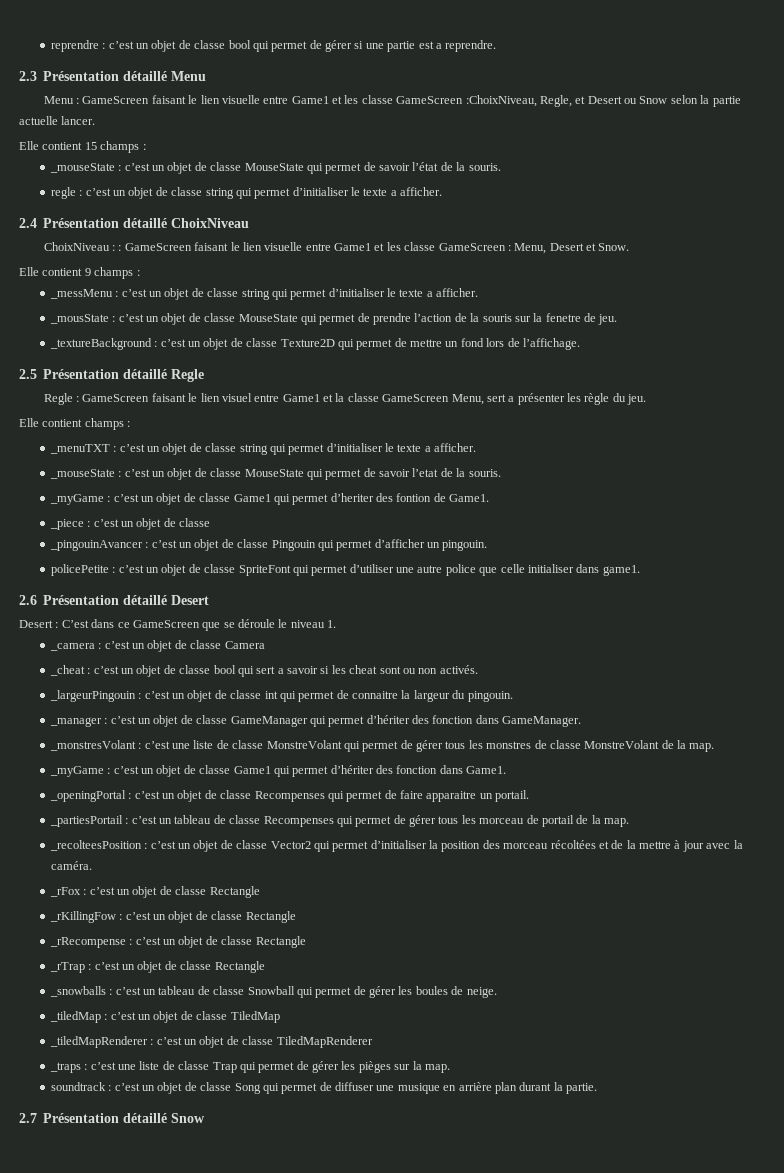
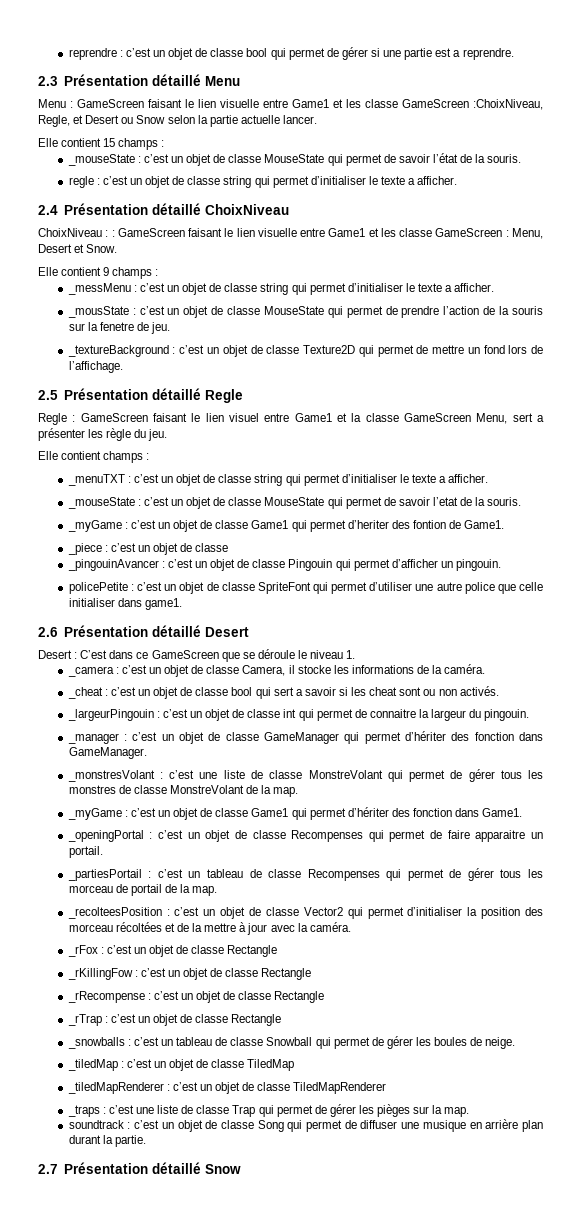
[224,641,265,649] Camera -> [242,664,486,676] Camera, il stocke les informations de la caméra.

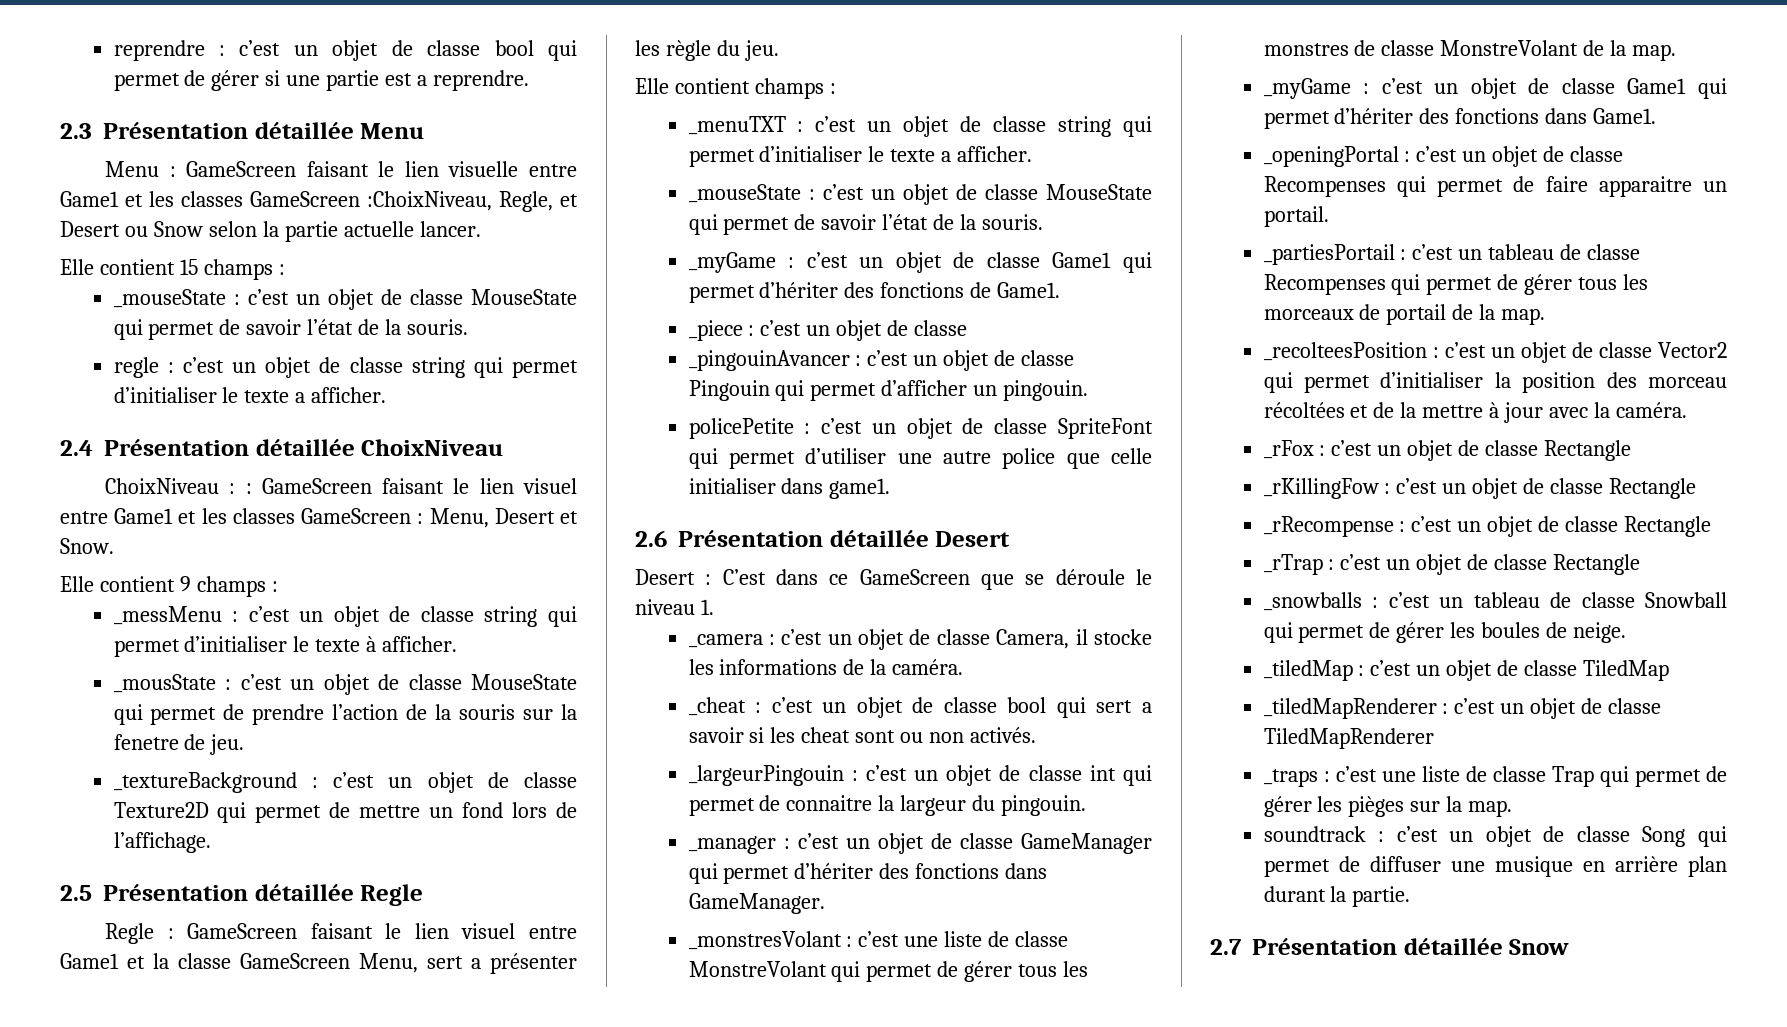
[151,74,201,86] détaillé -> [254,122,354,139] détaillée
[365,99,398,108] classe -> [181,191,243,207] classes
[151,203,201,215] détaillé -> [255,439,355,456] détaillée
[257,228,433,237] visuelle entre Game1 et les classe -> [523,478,578,494] [60,508,295,524] visuel entre Game1 et les classes
[445,285,453,292] a -> [366,636,377,652] à
[151,388,201,400] détaillé -> [254,884,354,901] détaillée
[432,497,458,506] l’etat -> [882,214,929,230] l’état
[347,520,446,529] d’heriter des fontion -> [759,282,965,298] d’hériter des fonctions
[151,625,201,637] détaillé -> [829,530,929,547] détaillée
[474,732,514,741] fonction -> [915,863,1000,879] fonctions
[412,808,452,817] fonction -> [1455,108,1540,124] fonctions
[68,885,113,893] morceau -> [1263,309,1354,320] morceaux
[151,1162,201,1174] détaillé -> [1403,938,1503,955] détaillée

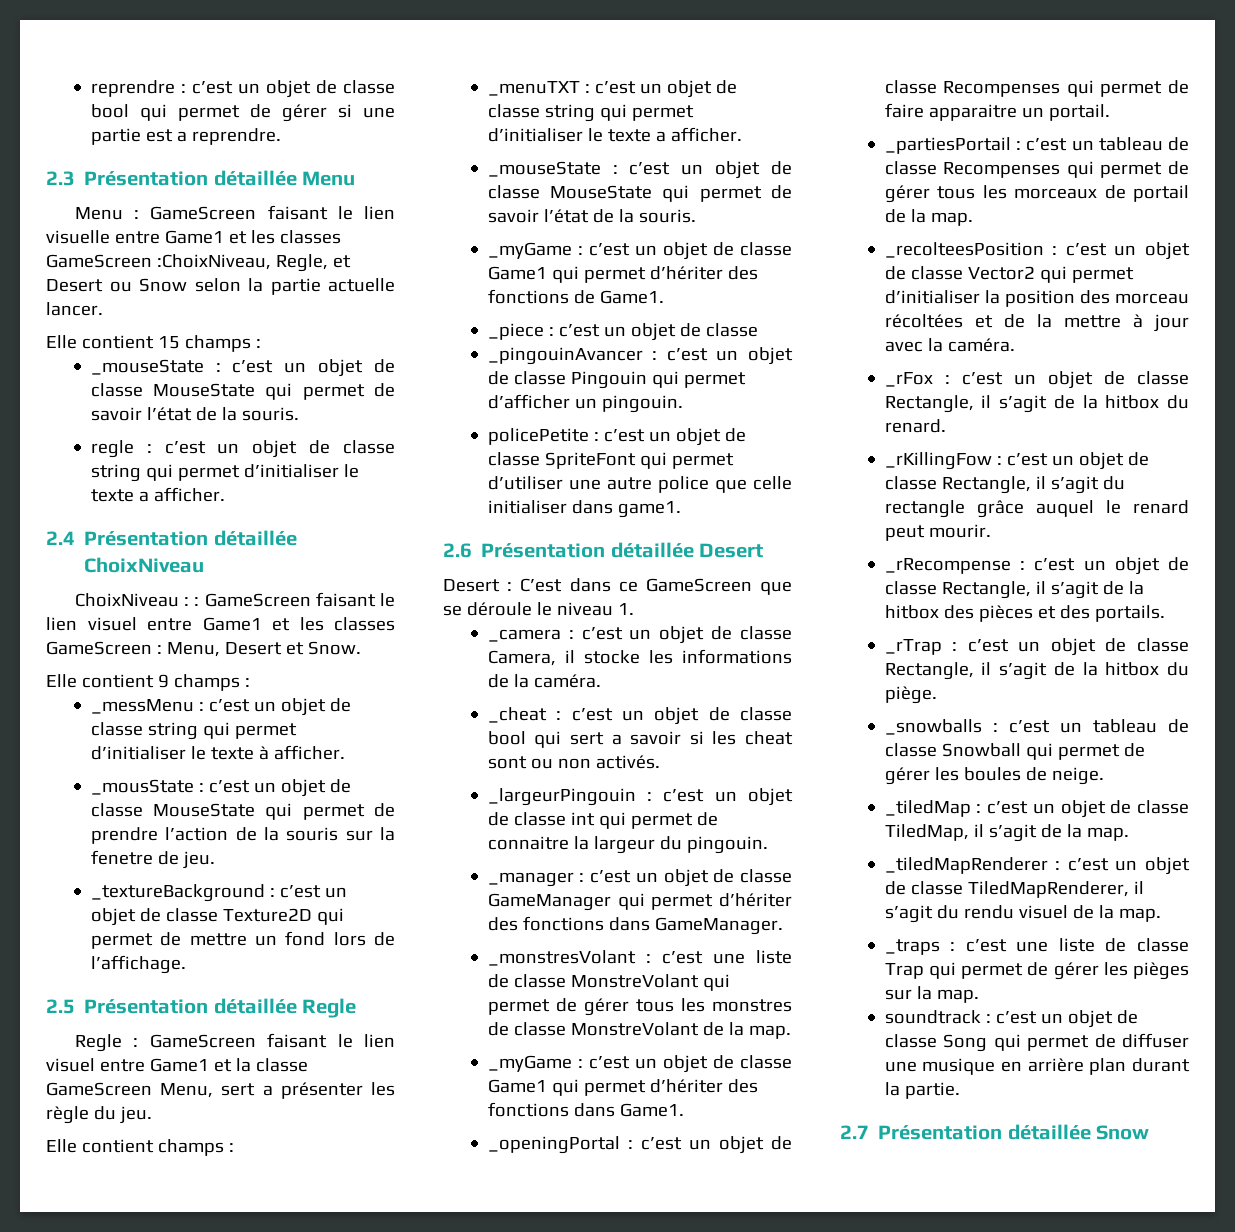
[1544,440,1632,461] Rectangle -> [884,395,1189,413] [884,419,946,433] Rectangle, il s’agit de la hitbox du renard.
[1609,478,1697,499] Rectangle -> [941,476,1125,494] [884,500,1189,518] [884,524,991,541] Rectangle, il s’agit du rectangle grâce auquel le renard peut mourir.
[1624,516,1712,537] Rectangle -> [941,581,1144,599] [884,605,1165,622] Rectangle, il s’agit de la hitbox des pièces et des portails.
[1553,554,1641,575] Rectangle -> [884,662,1189,680] [884,686,937,704] Rectangle, il s’agit de la hitbox du piège.
[1583,660,1670,681] TiledMap -> [884,824,1129,842] TiledMap, il s’agit de la map.
[1263,728,1434,749] TiledMapRenderer -> [967,881,1144,898] [884,905,1161,923] TiledMapRenderer, il s’agit du rendu visuel de la map.

